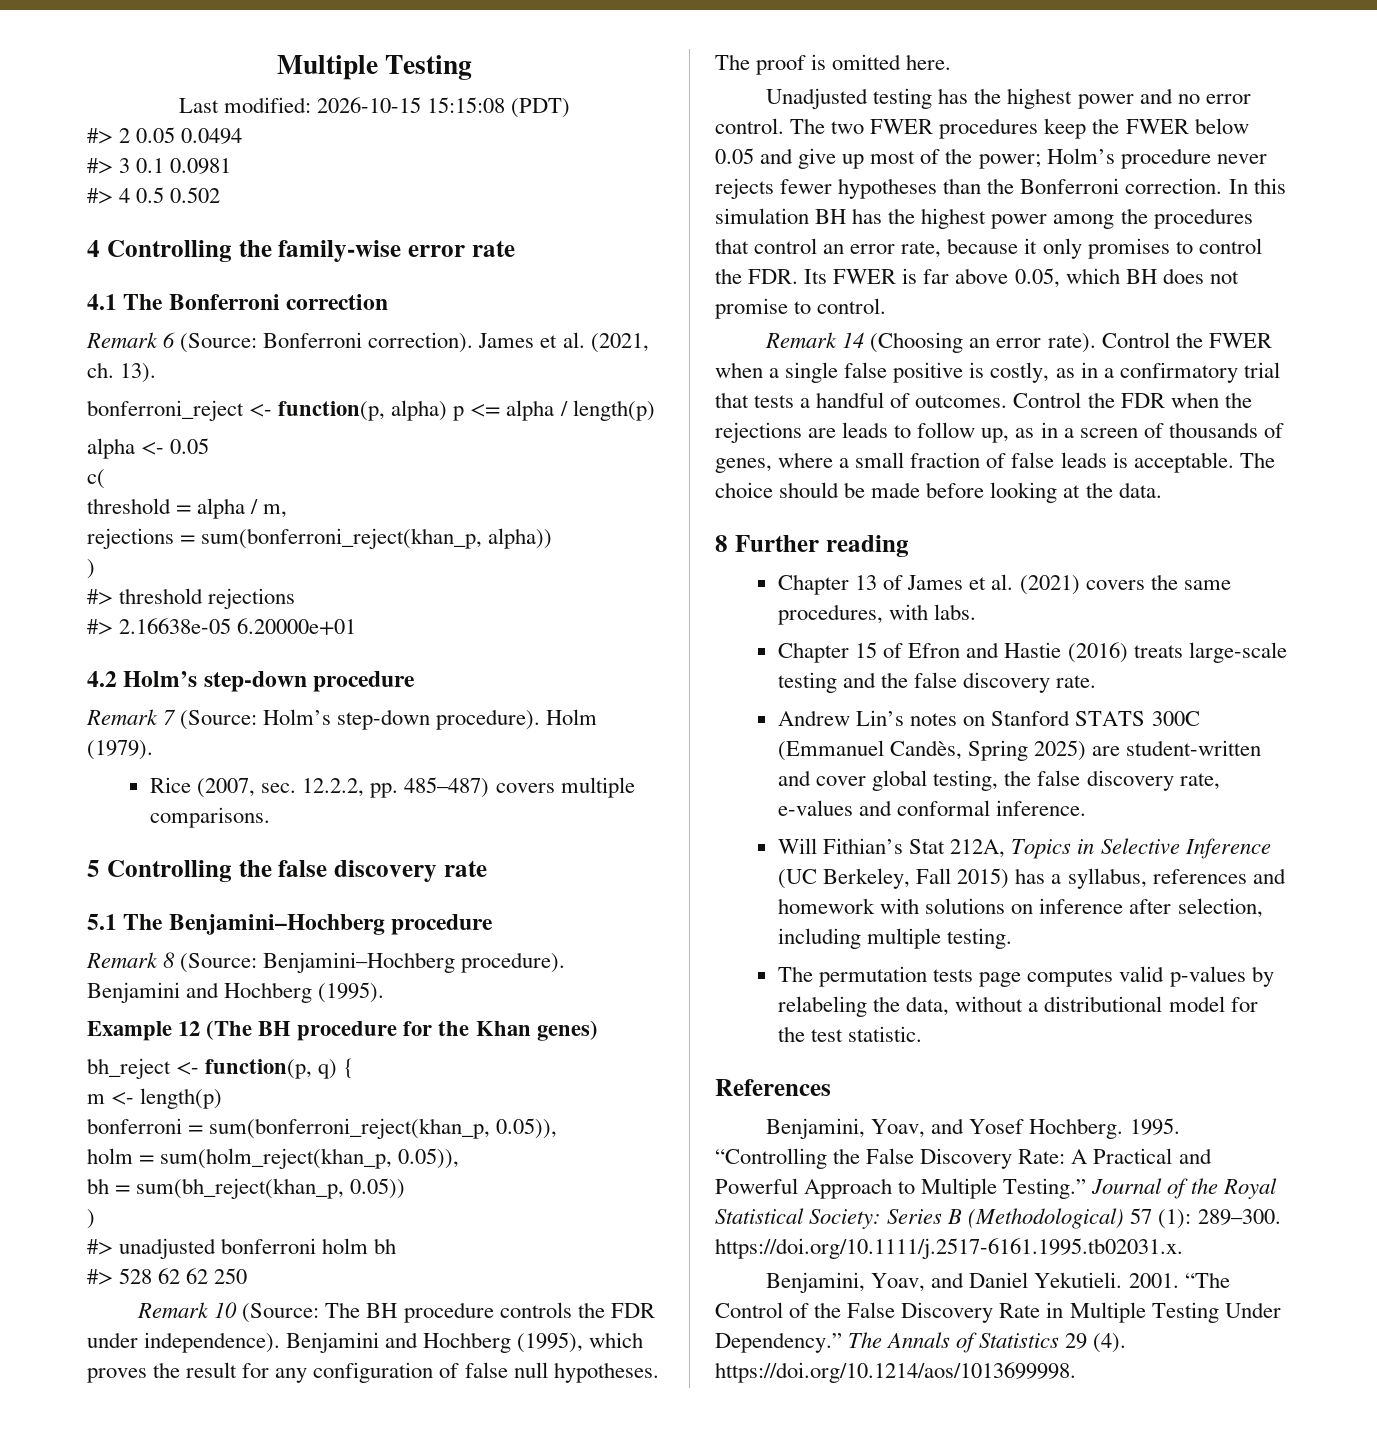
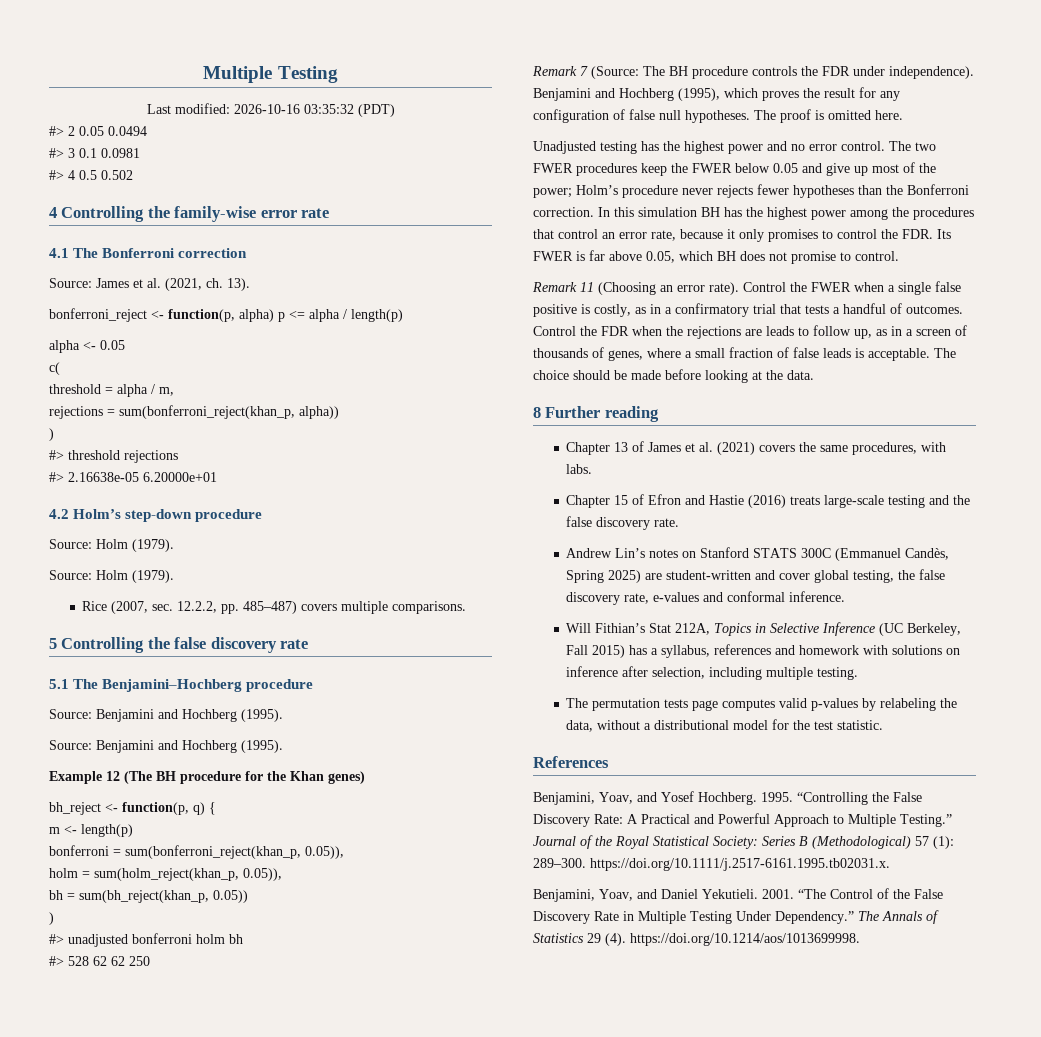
[317,97,506,113] 2026-10-15 15:15:08 -> [233,104,354,114] 2026-10-16 03:35:32
[86,332,474,353] Remark 6 (Source: Bonferroni correction). -> [49,278,92,288] Source:
[86,709,541,730] Remark 7 (Source: Holm’s step-down procedure). -> [49,539,174,552] [49,570,92,580] Source: Holm (1979). // Source:
[86,952,566,973] Remark 8 (Source: Benjamini–Hochberg procedure). -> [49,709,283,722] [49,740,92,750] Source: Benjamini and Hochberg (1995). // Source:
[214,1302,238,1318] 10 -> [580,66,588,76] 7
[842,332,865,348] 14 -> [580,282,594,292] 11

